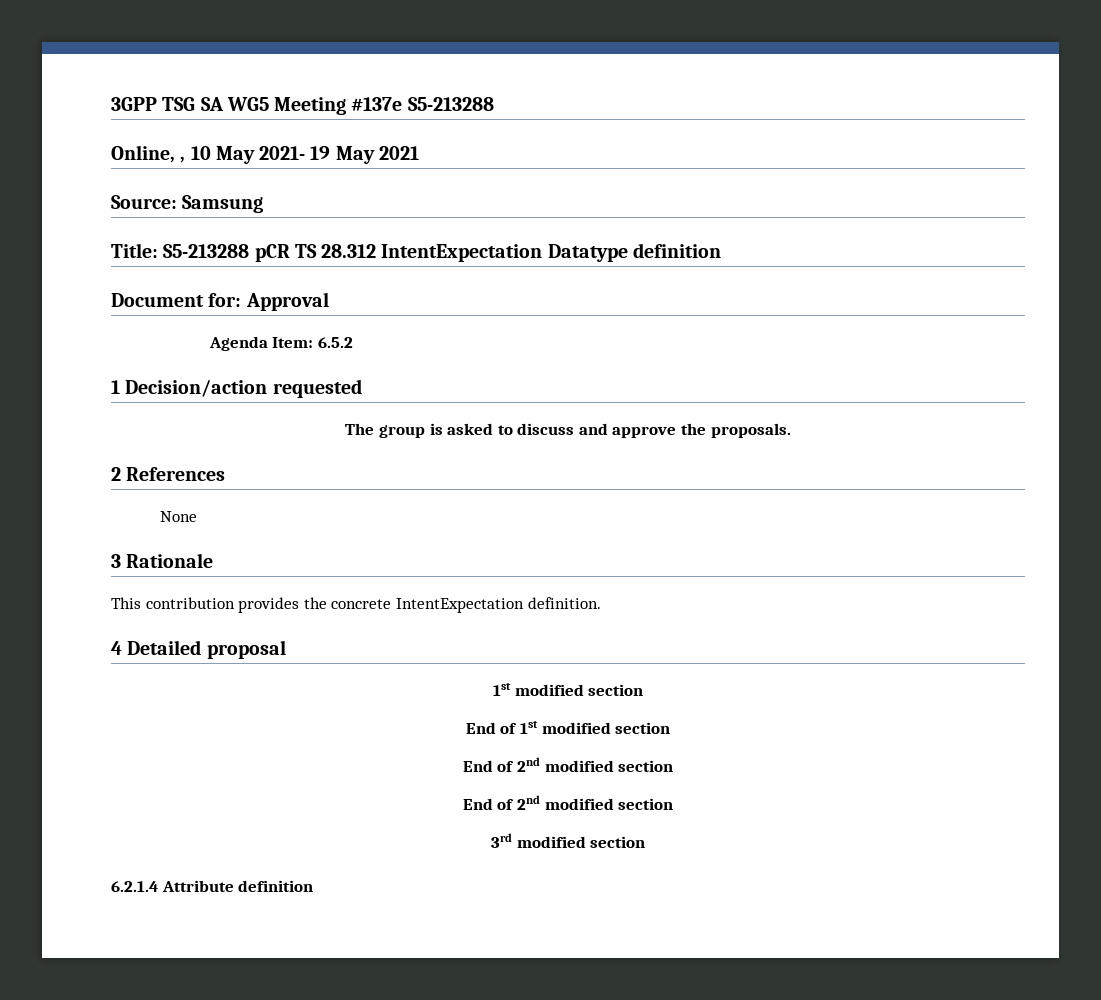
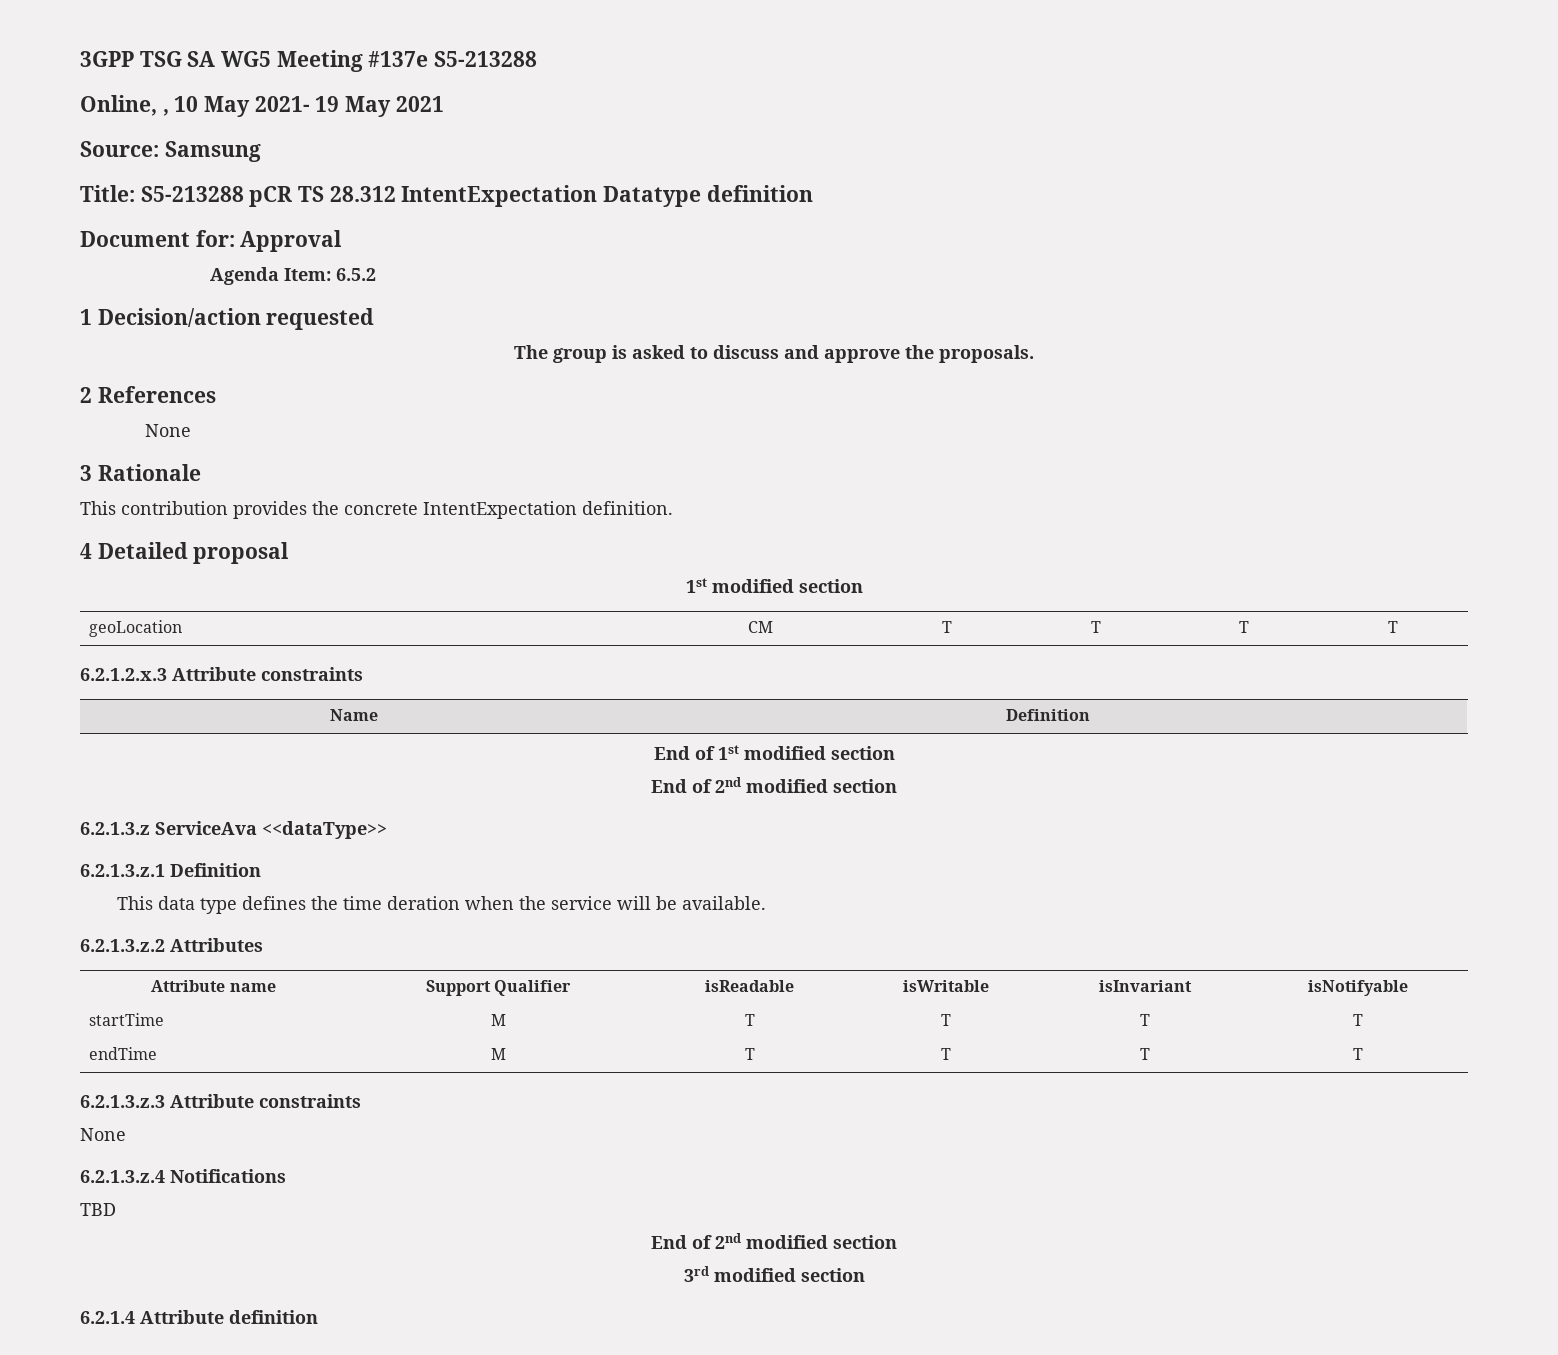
(644, 690) none -> [89,620,183,637] [747,621,773,633] [942,621,952,633] [1090,621,1101,633] [1239,621,1249,633] [1388,621,1398,633] [80,667,363,681] [330,709,378,721] [1005,709,1090,721] // geoLocation | CM | T | T | T | T // 6.2.1.2.x.3 Attribute constraints // Name | Definition
(674, 766) none -> [80,821,387,839] [80,863,261,877] [116,896,766,914] [80,938,263,952] [151,980,276,992] [425,980,572,996] [705,980,794,992] [903,980,989,992] [1099,980,1192,992] [1307,980,1408,996] [89,1013,165,1026] [490,1014,506,1026] [744,1014,755,1026] [941,1014,951,1026] [1140,1014,1150,1026] [1352,1014,1363,1026] [89,1047,158,1060] [490,1048,506,1060] [744,1048,755,1060] [941,1048,951,1060] [1140,1048,1150,1060] [1352,1048,1363,1060] [80,1094,361,1108] [80,1128,126,1141] [80,1169,286,1183] [80,1203,116,1216] // 6.2.1.3.z ServiceAva <<dataType>> // 6.2.1.3.z.1 Definition // This data type defines the time deration when the service will be available. // 6.2.1.3.z.2 Attributes // Attribute name | Support Qualifier | isReadable | isWritable | isInvariant | isNotifyable // startTime | M | T | T | T | T // endTime | M | T | T | T | T // 6.2.1.3.z.3 Attribute constraints // None // 6.2.1.3.z.4 Notifications // TBD

